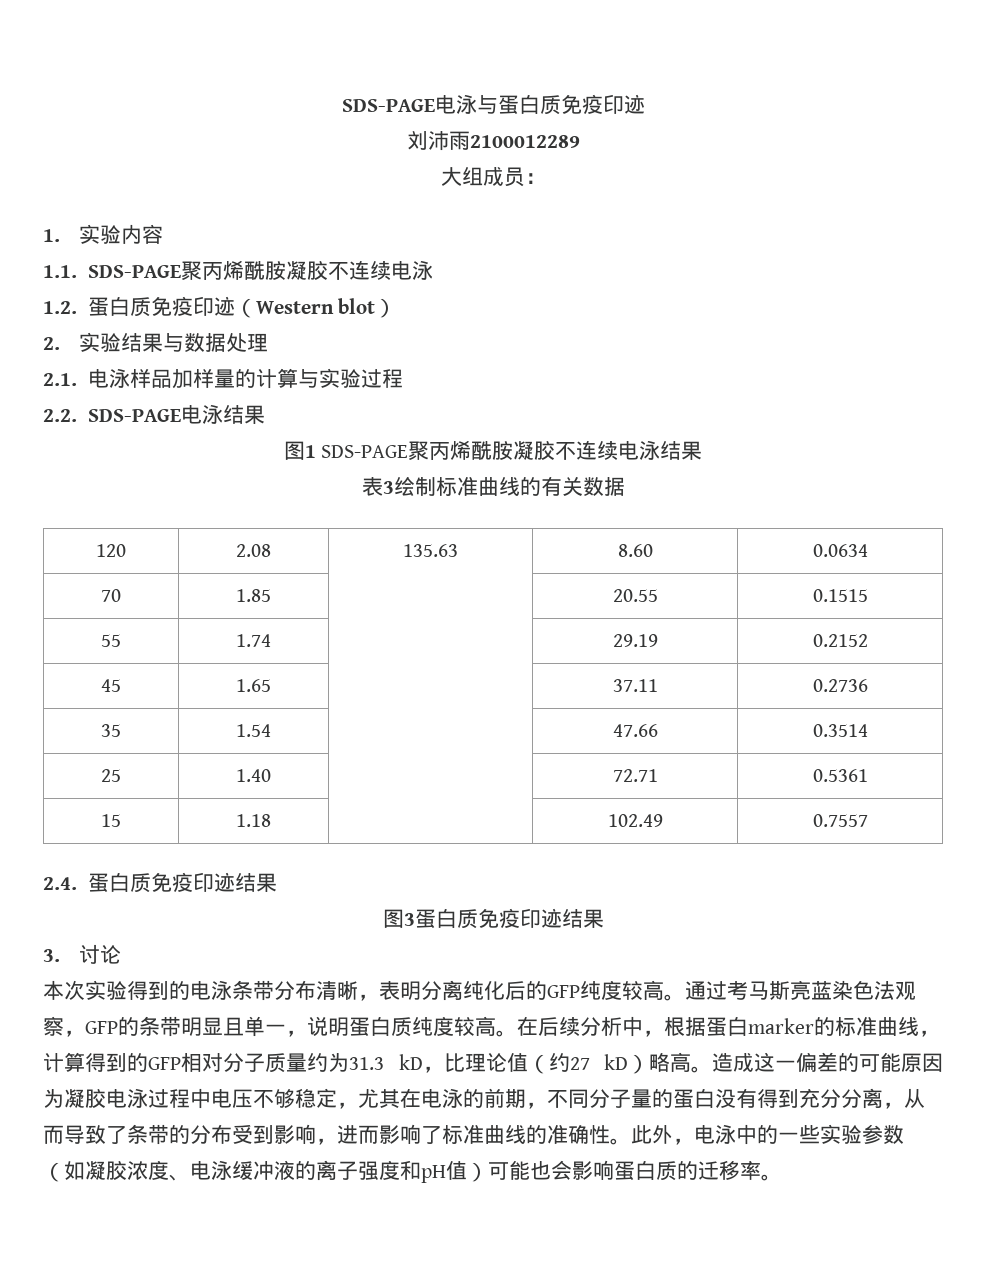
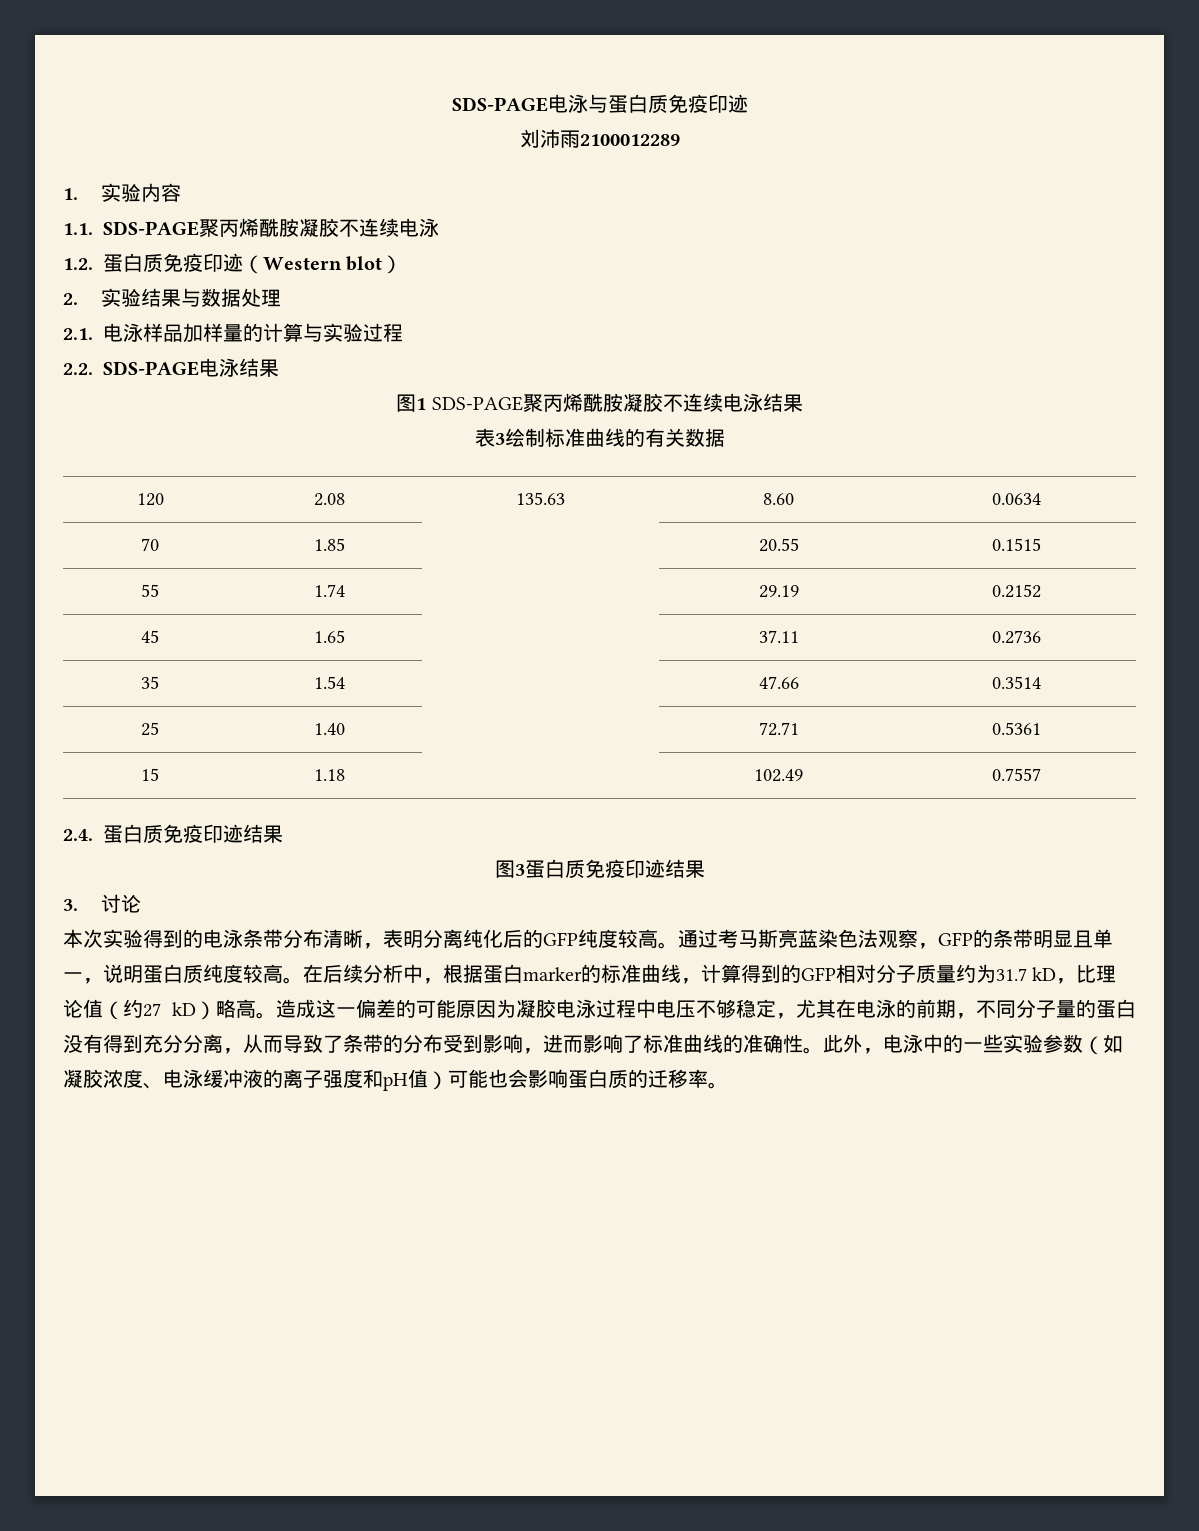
[440,167,546,187] // 大组成员： -> (680, 140) none
[349,1057,384,1070] 31.3 -> [996,968,1027,981] 31.7

